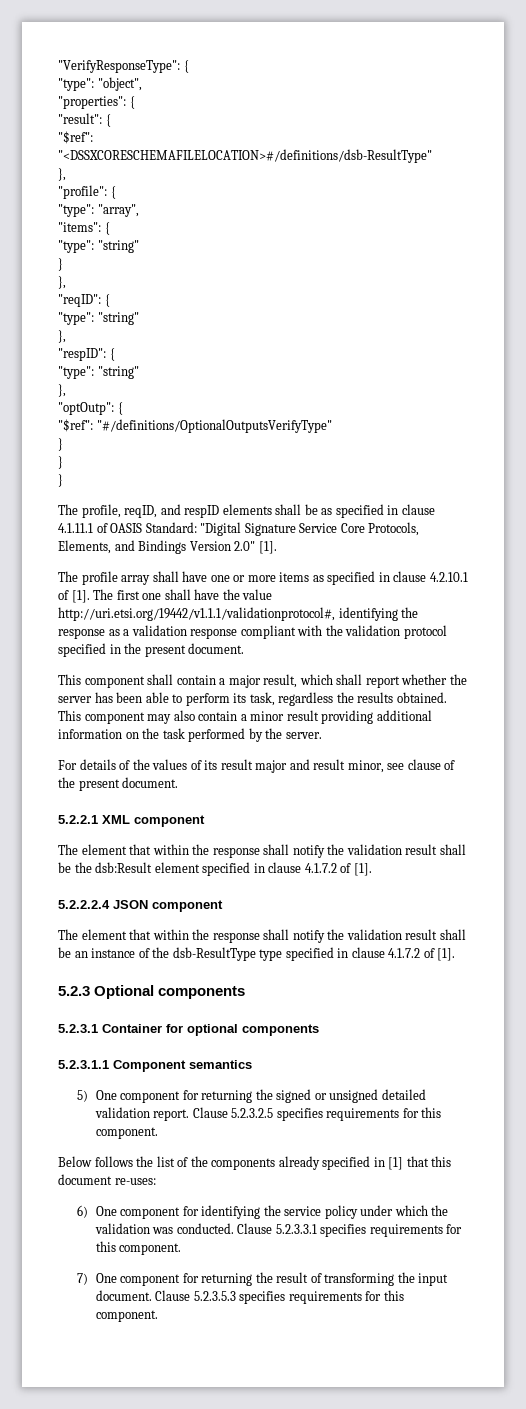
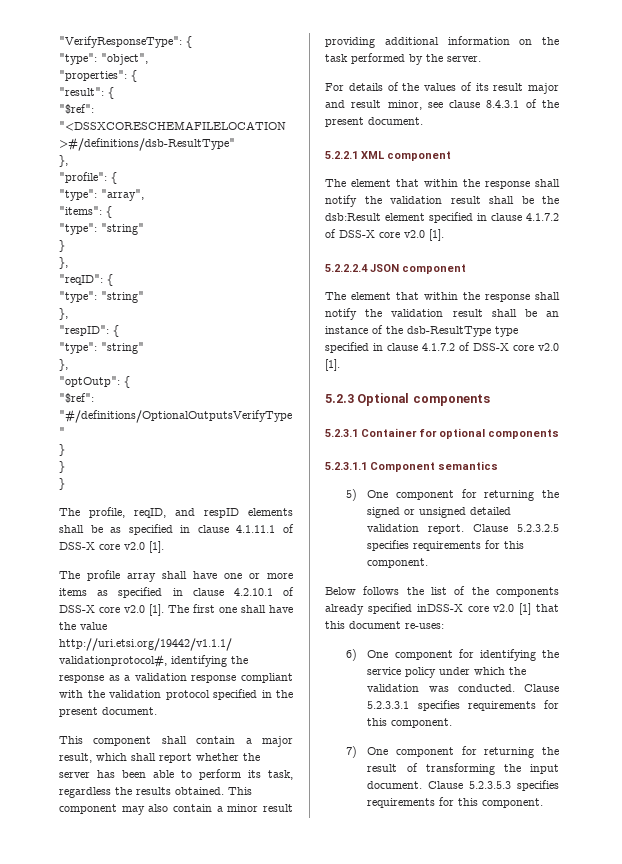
[110,522,420,536] [58,540,256,554] OASIS Standard: "Digital Signature Service Core Protocols, Elements, and Bindings Version 2.0" -> [59,542,145,550] DSS-X core v2.0
(69, 595) none -> [59,605,145,613] DSS-X core v2.0
(441, 764) none -> [486,100,520,108] 8.4.3.1
(352, 868) none -> [339,230,425,238] DSS-X core v2.0
(435, 953) none -> [473,343,559,351] DSS-X core v2.0
[373,1157,385,1167] in -> [416,604,515,612] inDSS-X core v2.0

